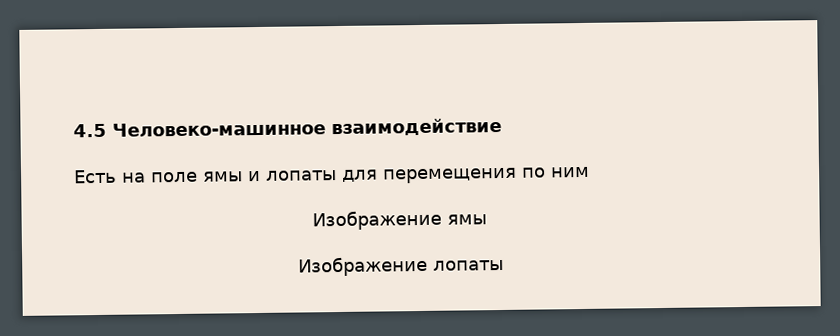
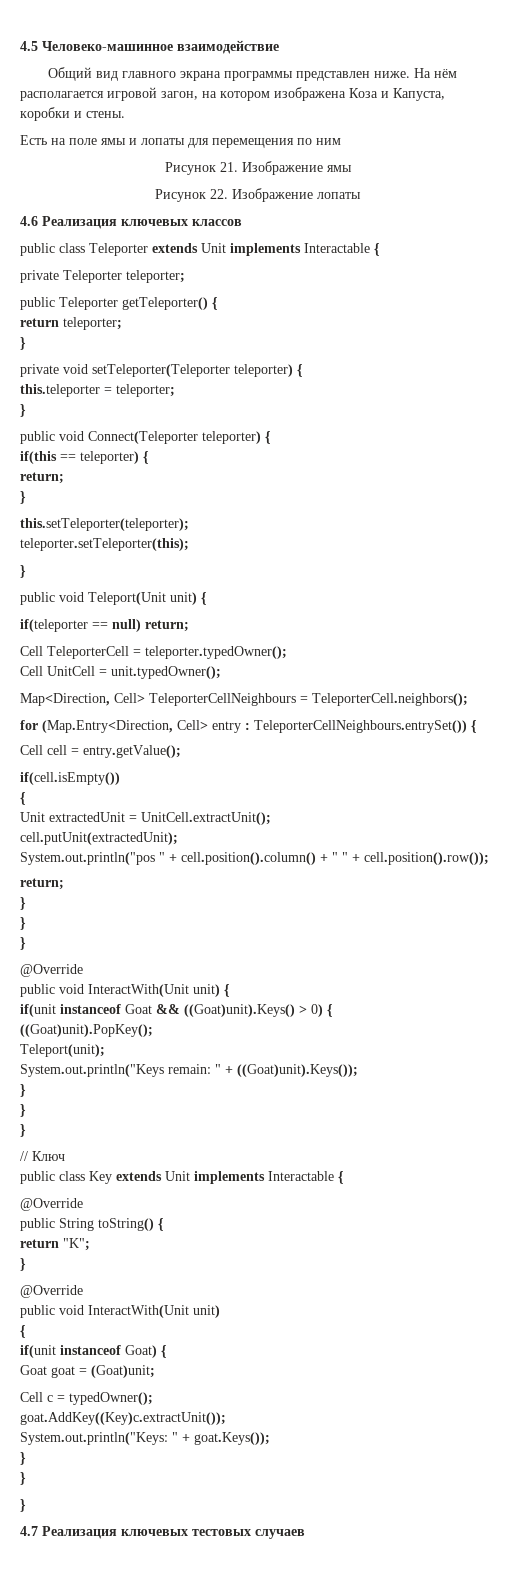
(502, 127) none -> [48,67,458,81] [20,87,445,101] [20,107,125,121] // Общий вид главного экрана программы представлен ниже. На нём располагается игровой загон, на котором изображена Коза и Капуста, коробки и стены.
(590, 172) none -> [164,162,238,175] Рисунок 21.
(487, 219) none -> [155,189,228,202] Рисунок 22.
(504, 265) none -> [20,216,242,229] [20,243,380,256] [20,270,185,283] [20,297,218,310] [20,317,122,330] [20,337,26,350] [20,364,303,377] [20,384,175,397] [20,404,26,417] [20,431,271,444] [20,451,149,464] [20,472,64,484] [20,491,26,504] [20,518,189,531] [20,538,189,551] [20,565,26,578] [20,592,207,605] [20,619,189,632] [20,646,287,659] [20,666,221,679] [20,693,468,706] [20,720,477,733] [20,745,181,758] [20,772,120,785] [20,792,26,805] [20,812,271,825] [20,832,178,845] [20,852,489,865] [20,878,64,890] [20,897,26,910] [20,917,26,930] [20,937,26,950] [20,964,83,977] [20,984,230,997] [20,1004,333,1017] [20,1024,153,1037] [20,1044,105,1057] [20,1064,358,1077] [20,1084,26,1097] [20,1104,26,1117] [20,1124,26,1137] [20,1151,65,1161] [20,1171,344,1184] [20,1198,83,1211] [20,1218,164,1231] [20,1238,90,1251] [20,1258,26,1271] [20,1285,83,1298] [20,1305,220,1318] [20,1325,26,1338] [20,1345,167,1358] [20,1365,155,1378] [20,1392,153,1405] [20,1412,226,1425] [20,1432,270,1445] [20,1452,26,1465] [20,1472,26,1485] [20,1499,26,1512] [20,1526,305,1539] // 4.6 Реализация ключевых классов // public class Teleporter extends Unit implements Interactable { // private Teleporter teleporter; // public Teleporter getTeleporter() { // return teleporter; // } // private void setTeleporter(Teleporter teleporter) { // this.teleporter = teleporter; // } // public void Connect(Teleporter teleporter) { // if(this == teleporter) { // return; // } // this.setTeleporter(teleporter); // teleporter.setTeleporter(this); // } // public void Teleport(Unit unit) { // if(teleporter == null) return; // Cell TeleporterCell = teleporter.typedOwner(); // Cell UnitCell = unit.typedOwner(); // Map<Direction, Cell> TeleporterCellNeighbours = TeleporterCell.neighbors(); // for (Map.Entry<Direction, Cell> entry : TeleporterCellNeighbours.entrySet()) { // Cell cell = entry.getValue(); // if(cell.isEmpty()) // { // Unit extractedUnit = UnitCell.extractUnit(); // cell.putUnit(extractedUnit); // System.out.println("pos " + cell.position().column() + " " + cell.position().row()); // return; // } // } // } // @Override // public void InteractWith(Unit unit) { // if(unit instanceof Goat && ((Goat)unit).Keys() > 0) { // ((Goat)unit).PopKey(); // Teleport(unit); // System.out.println("Keys remain: " + ((Goat)unit).Keys()); // } // } // } // // Ключ // public class Key extends Unit implements Interactable { // @Override // public String toString() { // return "K"; // } // @Override // public void InteractWith(Unit unit) // { // if(unit instanceof Goat) { // Goat goat = (Goat)unit; // Cell c = typedOwner(); // goat.AddKey((Key)c.extractUnit()); // System.out.println("Keys: " + goat.Keys()); // } // } // } // 4.7 Реализация ключевых тестовых случаев

